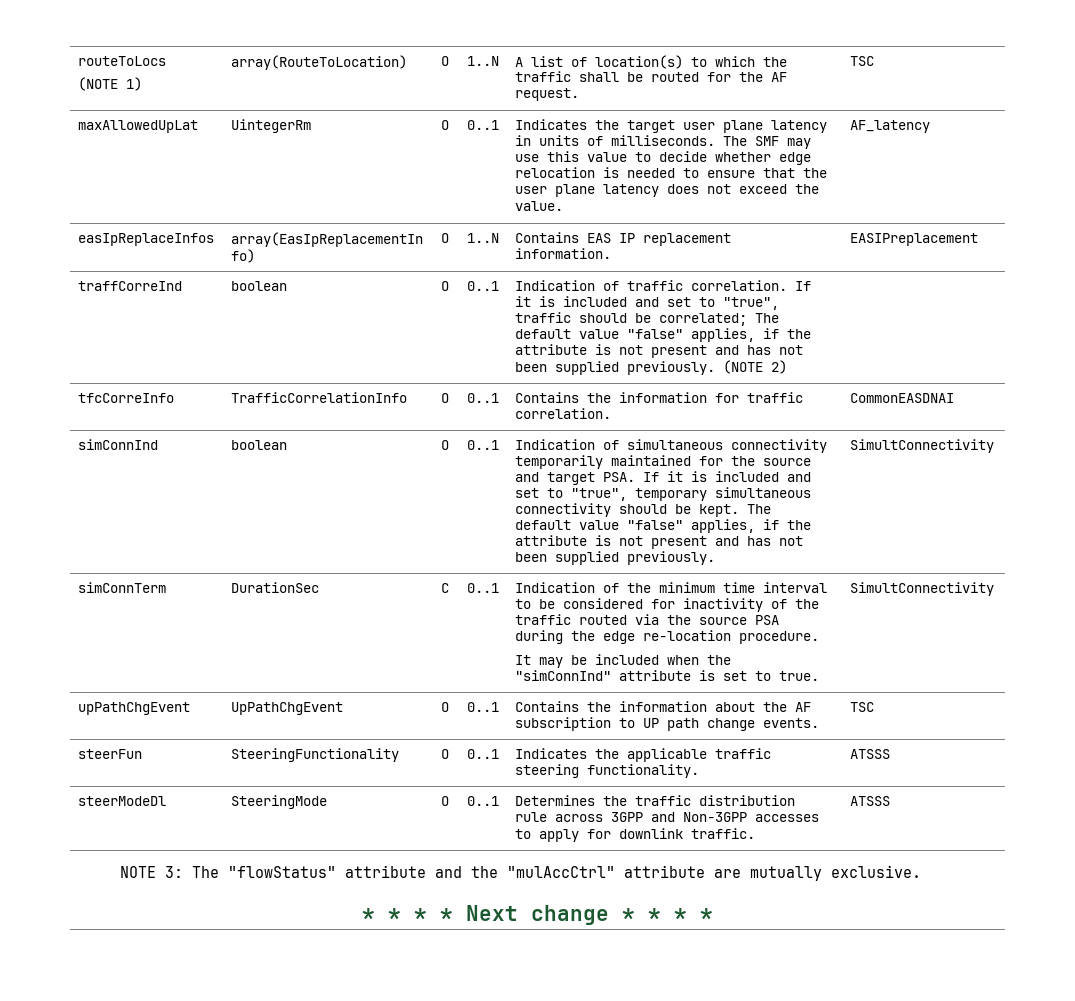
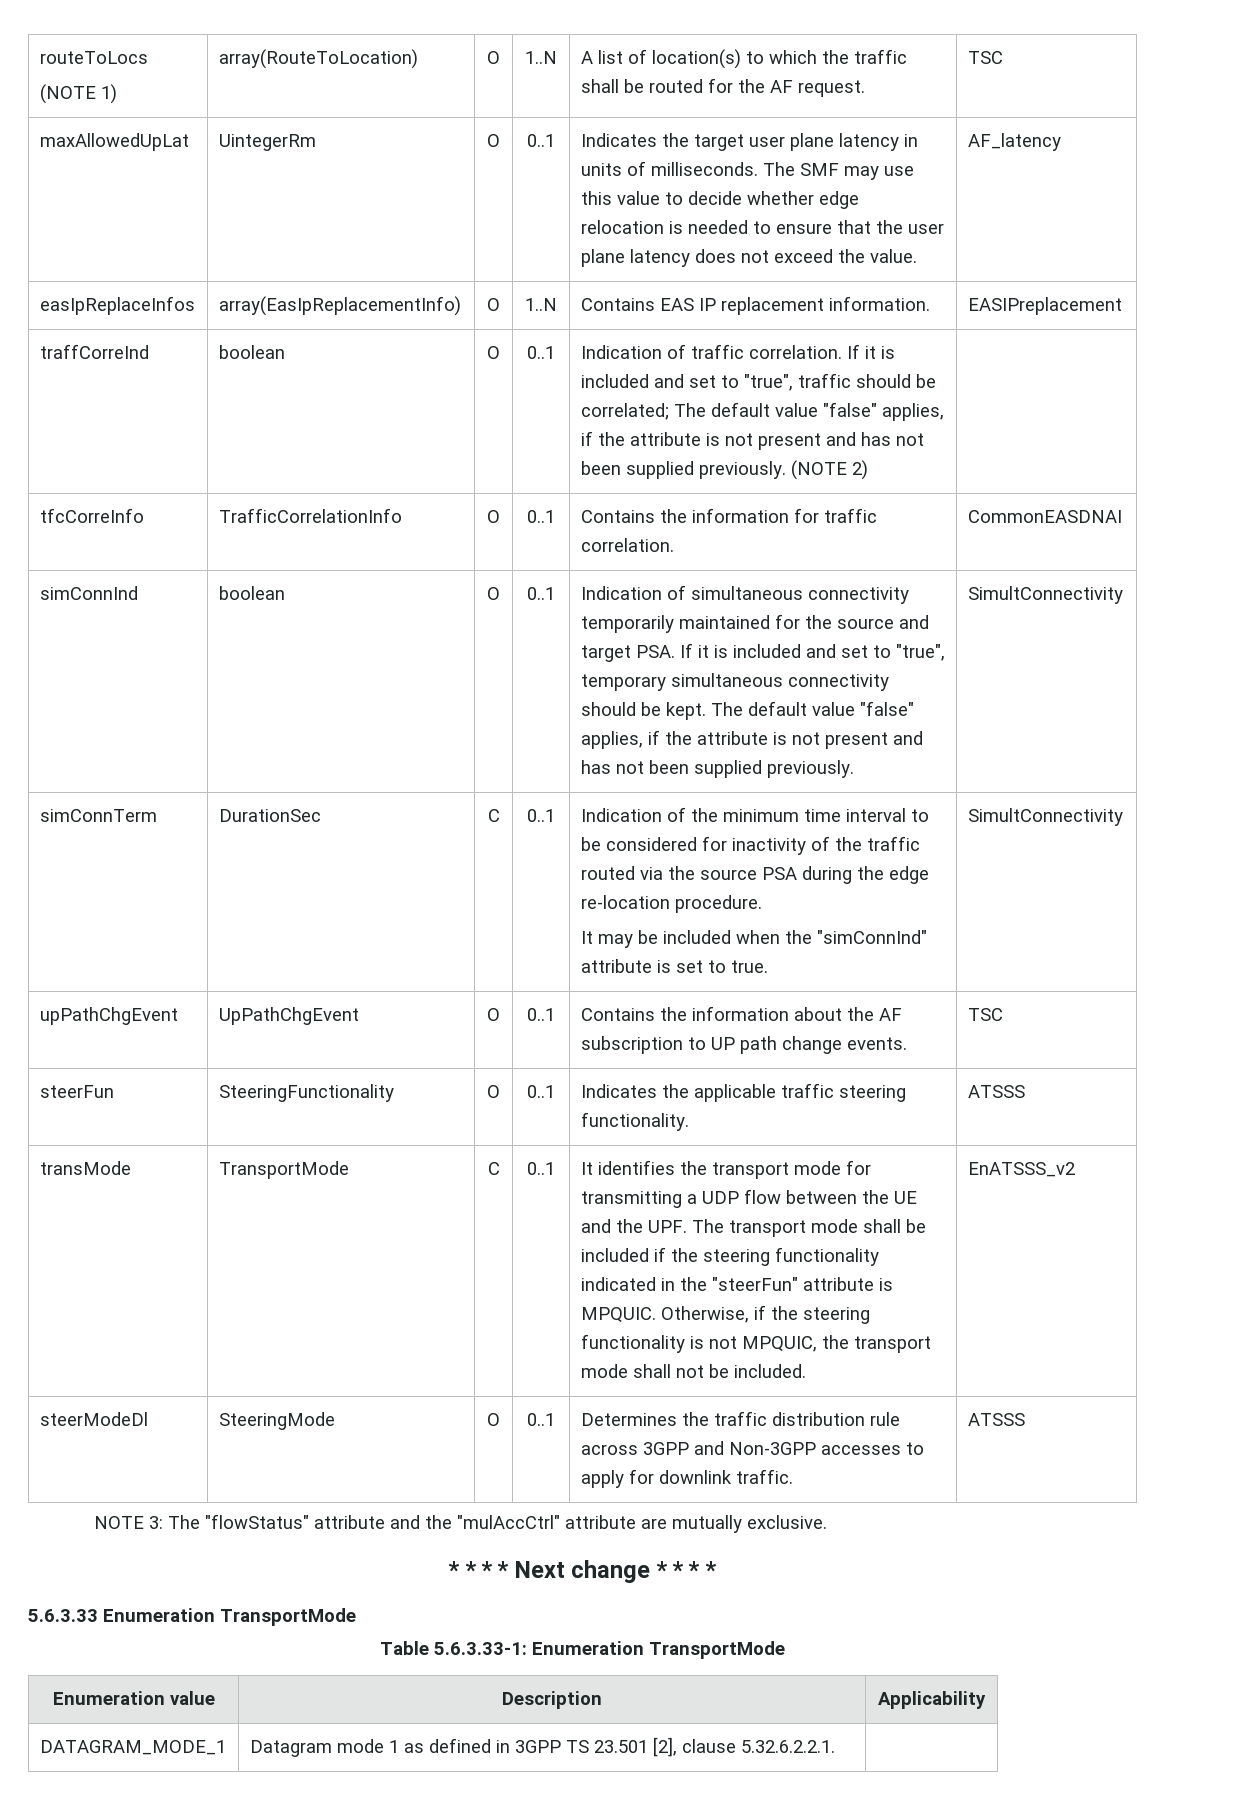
(891, 754) none -> [39,1161,131,1175] [218,1161,349,1179] [487,1162,500,1175] [527,1162,555,1175] [580,1160,871,1179] [580,1189,917,1208] [580,1219,926,1237] [580,1247,879,1266] [580,1277,893,1291] [580,1305,870,1324] [580,1334,931,1353] [580,1364,806,1378] [967,1162,1075,1177] // transMode | TransportMode | C | 0..1 | It identifies the transport mode for transmitting a UDP flow between the UE and the UPF. The transport mode shall be included if the steering functionality indicated in the "steerFun" attribute is MPQUIC. Otherwise, if the steering functionality is not MPQUIC, the transport mode shall not be included. | EnATSSS_v2
(713, 914) none -> [28,1608,356,1626] [380,1641,785,1659] [52,1691,215,1705] [502,1691,602,1709] [878,1691,986,1709] [39,1740,226,1755] [249,1737,835,1757] // 5.6.3.33 Enumeration TransportMode // Table 5.6.3.33-1: Enumeration TransportMode // Enumeration value | Description | Applicability // DATAGRAM_MODE_1 | Datagram mode 1 as defined in 3GPP TS 23.501 [2], clause 5.32.6.2.2.1. |

